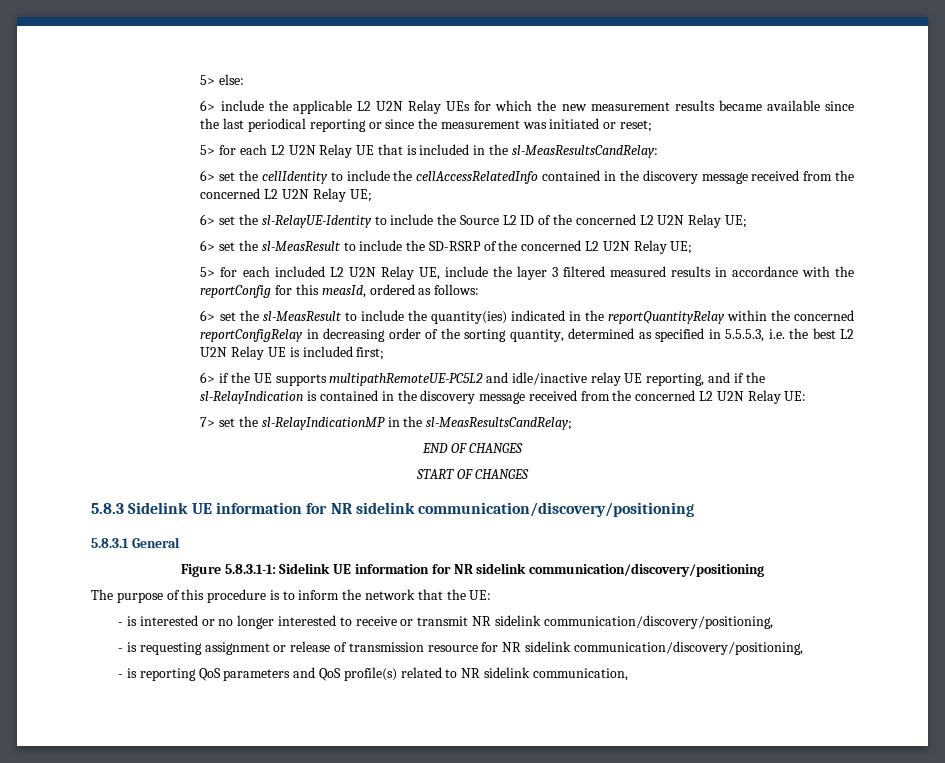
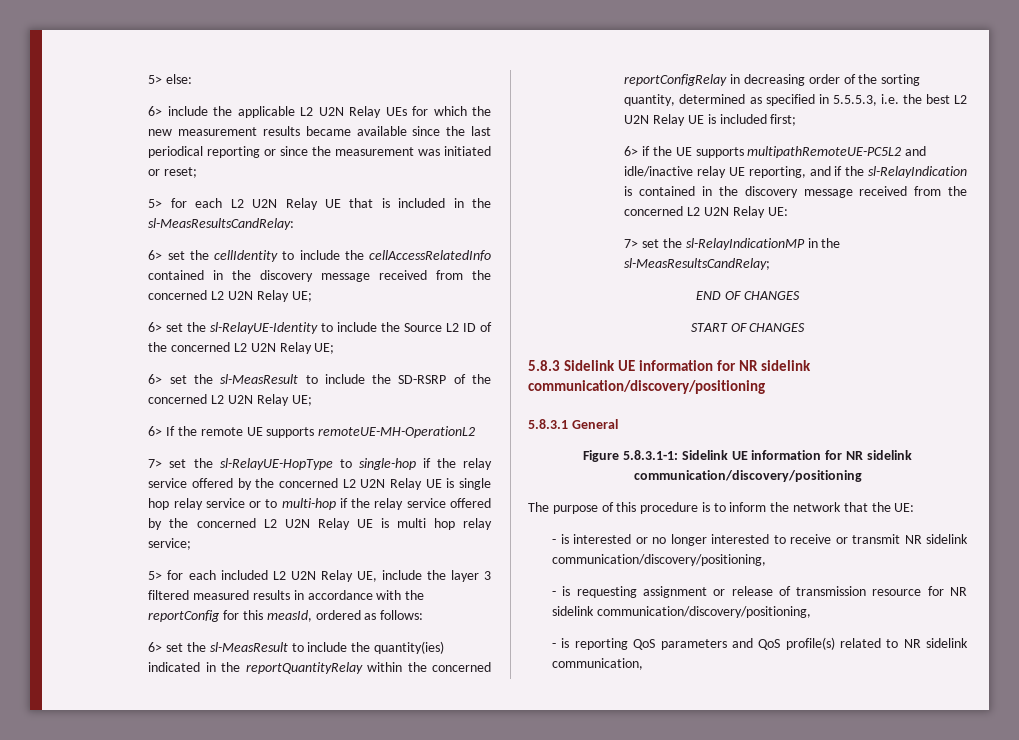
(693, 247) none -> [148,426,476,438] [148,458,492,470] [148,478,492,490] [148,498,491,510] [148,518,492,530] [148,538,192,550] // 6> If the remote UE supports remoteUE-MH-OperationL2 // 7> set the sl-RelayUE-HopType to single-hop if the relay service offered by the concerned L2 U2N Relay UE is single hop relay service or to multi-hop if the relay service offered by the concerned L2 U2N Relay UE is multi hop relay service;

